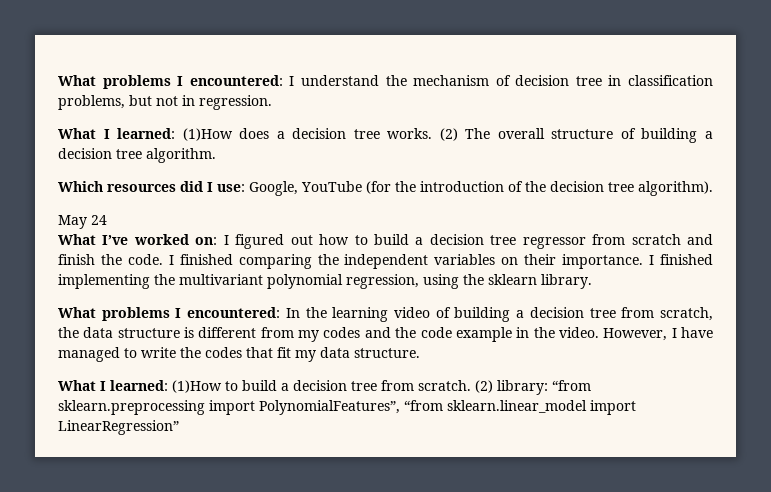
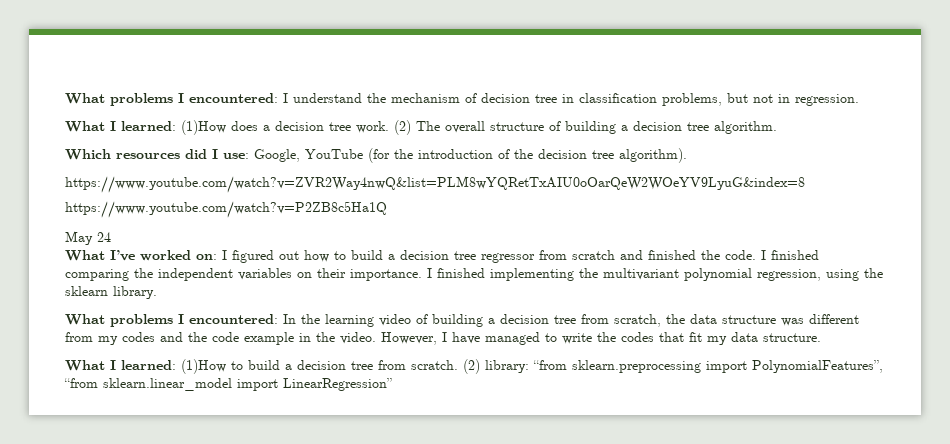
[387,128,433,139] works. -> [356,121,389,133] work.
(713, 188) none -> [65,176,805,193] [65,201,387,218] // https://www.youtube.com/watch?v=ZVR2Way4nwQ&list=PLM8wYQRetTxAIU0oOarQeW2WOeYV9LyuG&index=8 // https://www.youtube.com/watch?v=P2ZB8c5Ha1Q
[58,254,95,265] finish -> [648,250,696,260] finished
[184,327,195,338] is -> [781,318,804,326] was

